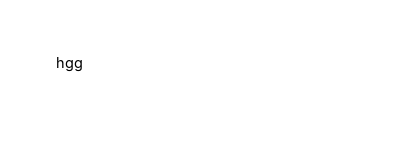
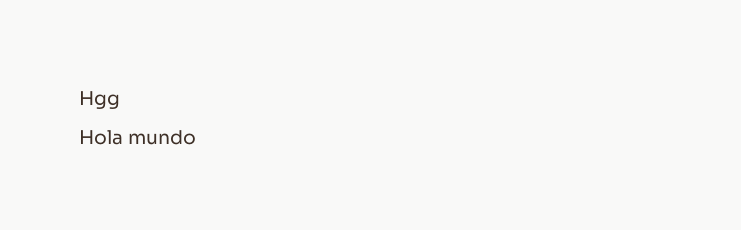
[56,57,83,72] hgg -> [79,91,120,109] [79,130,197,145] Hgg // Hola mundo

